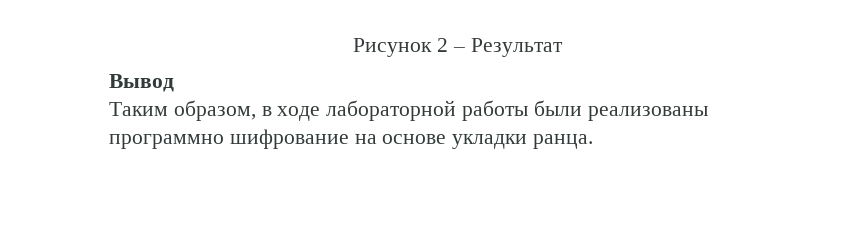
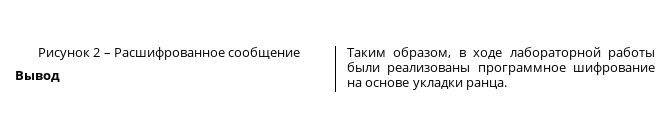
[470,38,563,57] Результат -> [113,47,301,60] Расшифрованное сообщение
[109,134,224,149] программно -> [477,65,566,75] программное

